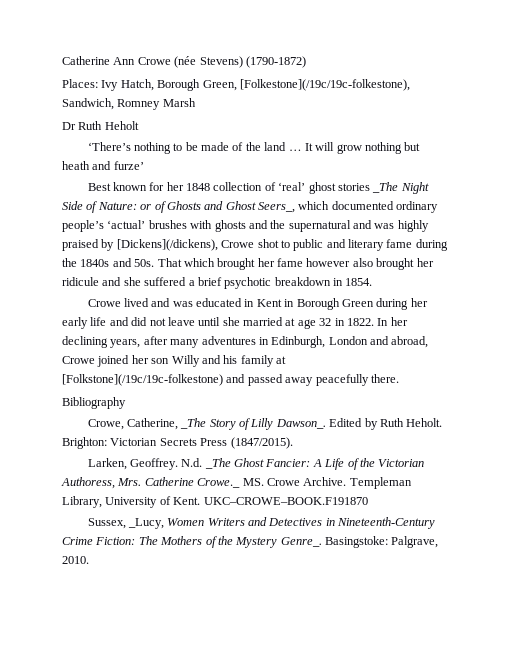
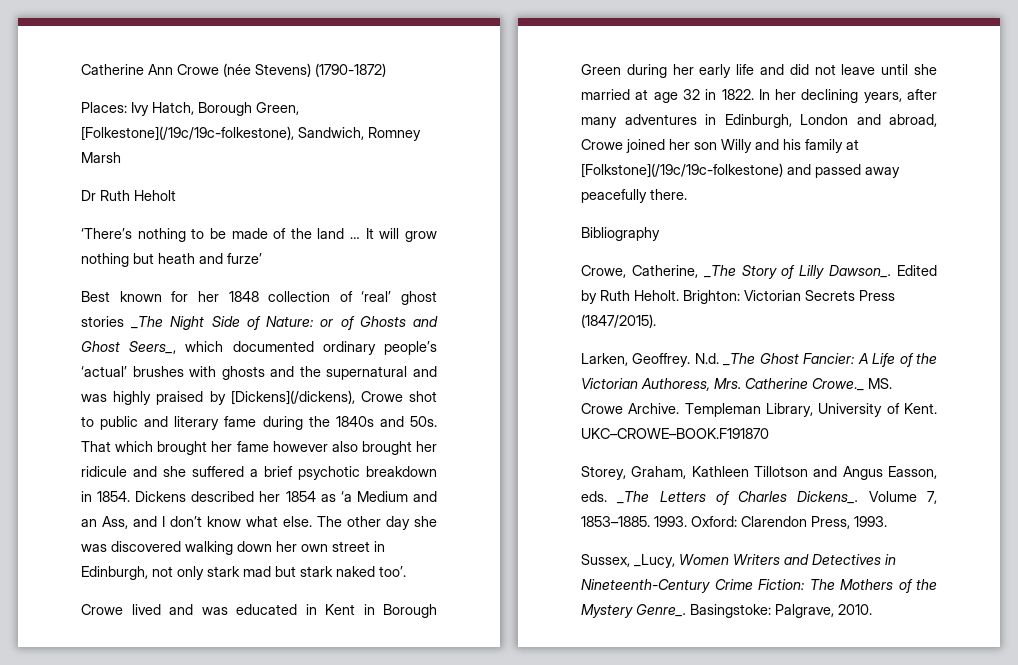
(373, 282) none -> [135,491,437,502] [81,516,437,530] [81,541,385,555] [81,566,406,580] Dickens described her 1854 as ‘a Medium and an Ass, and I don’t know what else. The other day she was discovered walking down her own street in Edinburgh, not only stark mad but stark naked too’.
(368, 501) none -> [581,466,937,480] [581,491,937,505] [581,516,887,529] // Storey, Graham, Kathleen Tillotson and Angus Easson, eds. _The Letters of Charles Dickens_. Volume 7, 1853–1885. 1993. Oxford: Clarendon Press, 1993.

